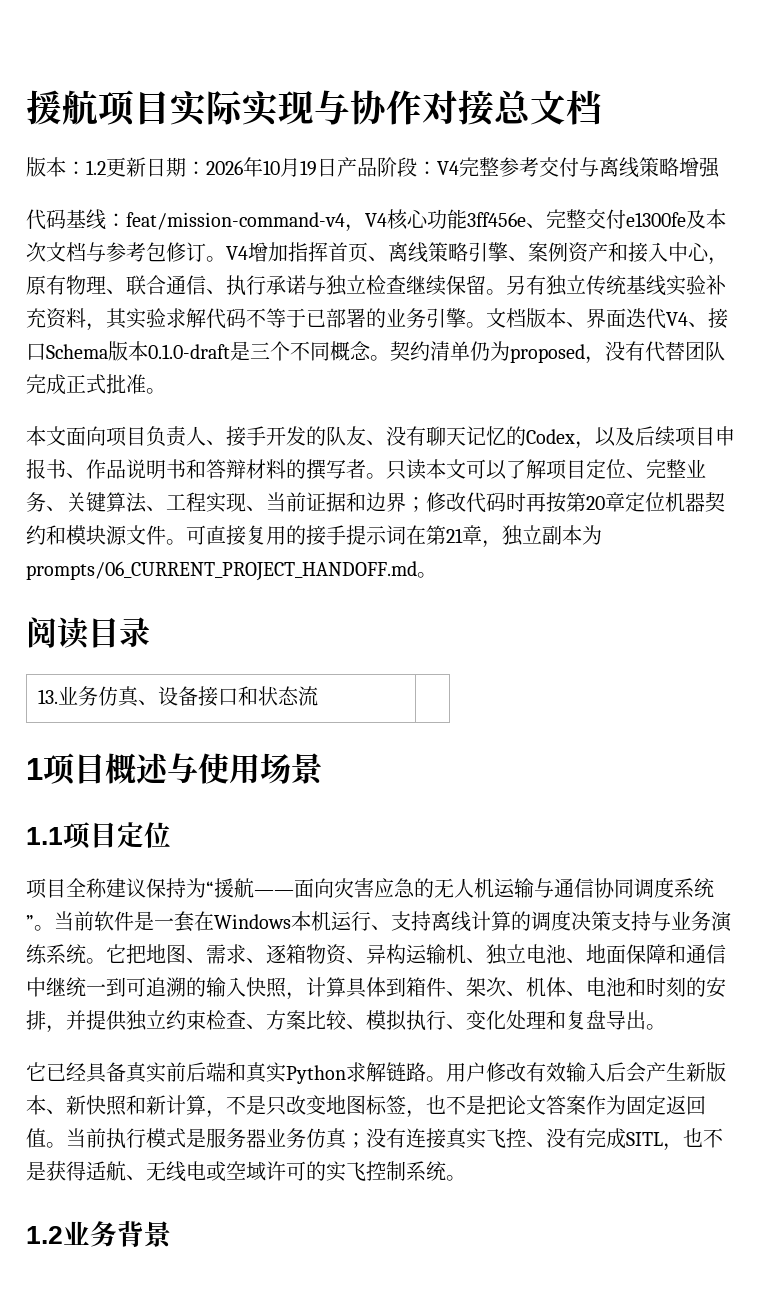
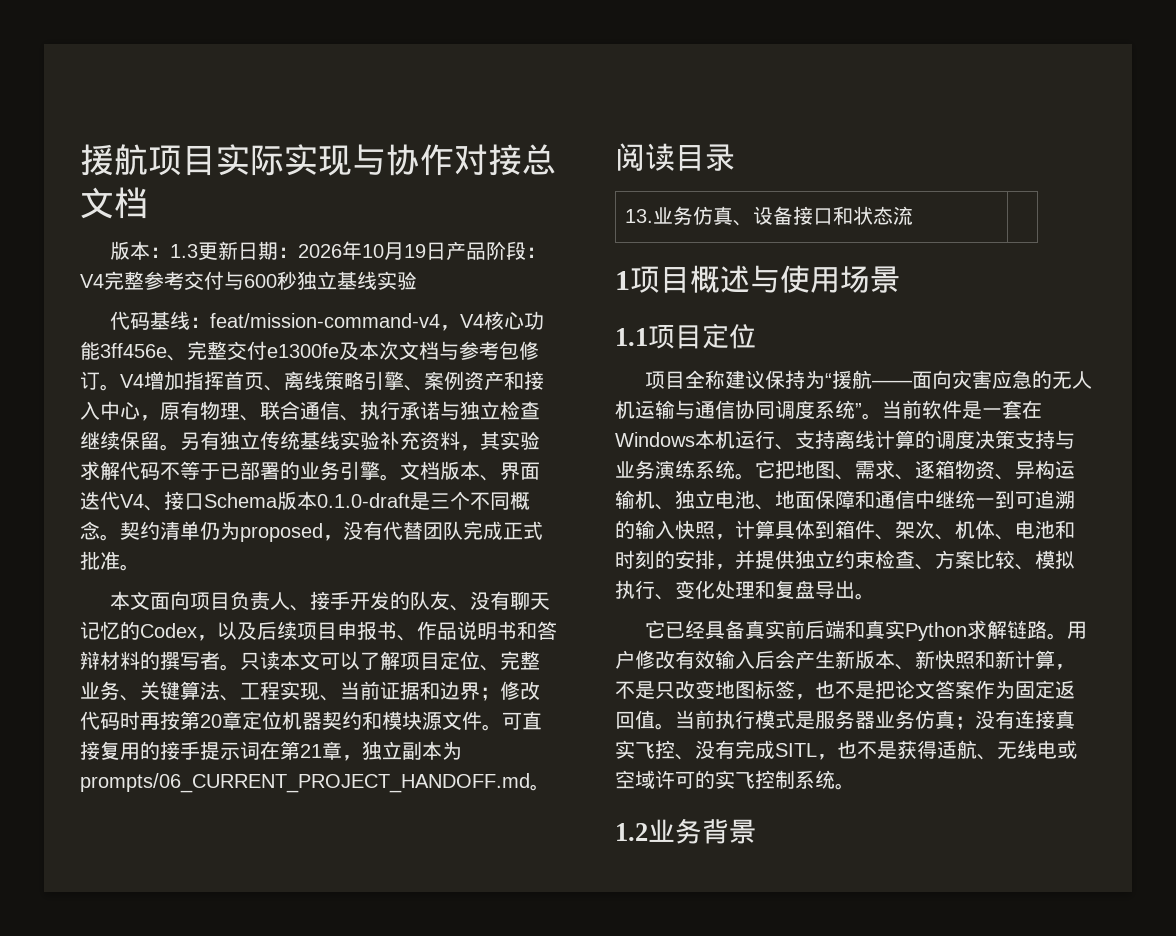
[86,160,106,175] 1.2 -> [170,244,199,258] 1.3
[599,157,720,178] 离线策略增强 -> [244,271,417,290] 600秒独立基线实验

